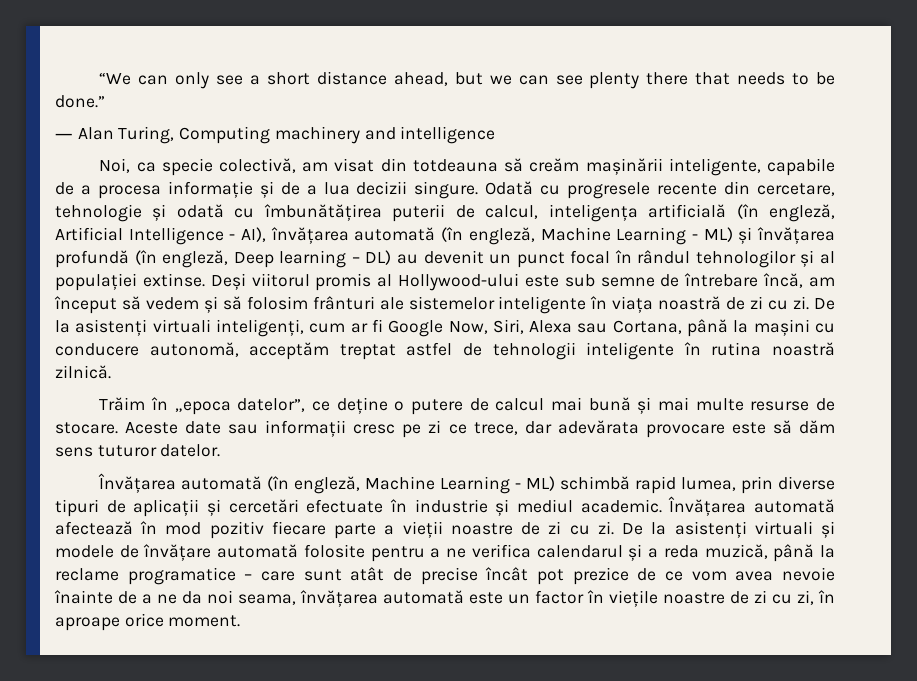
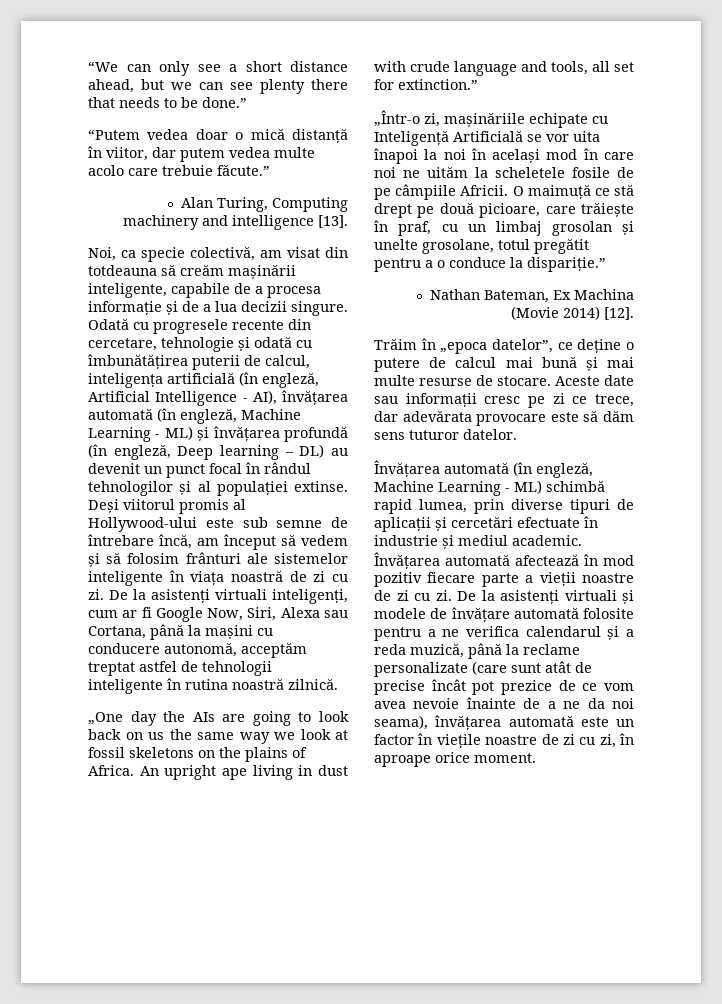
[55,133,73,139] ― -> [88,128,348,143] [88,146,315,162] [88,164,270,176] “Putem vedea doar o mică distanță în viitor, dar putem vedea multe acolo care trebuie făcute.” //
(496, 135) none -> [318,215,348,228] [13].
(111, 372) none -> [88,711,349,726] [88,729,348,744] [88,747,307,762] [88,765,348,780] [374,61,634,76] [374,79,478,90] [374,110,608,128] [374,130,600,146] [374,148,634,164] [374,166,634,178] [374,184,634,200] [374,202,634,218] [374,220,634,236] [374,238,589,254] [374,257,606,272] [430,289,634,303] [511,306,634,320] // „One day the AIs are going to look back on us the same way we look at fossil skeletons on the plains of Africa. An upright ape living in dust with crude language and tools, all set for extinction.” // „Într-o zi, mașinăriile echipate cu Inteligență Artificială se vor uita înapoi la noi în același mod în care noi ne uităm la scheletele fosile de pe câmpiile Africii. O maimuță ce stă drept pe două picioare, care trăiește în praf, cu un limbaj grosolan și unelte grosolane, totul pregătit pentru a o conduce la dispariție.” // Nathan Bateman, Ex Machina (Movie 2014) [12].
[127,567,295,585] programatice – care -> [374,661,507,677] personalizate (care
[238,594,296,605] seama, -> [374,715,428,730] seama),

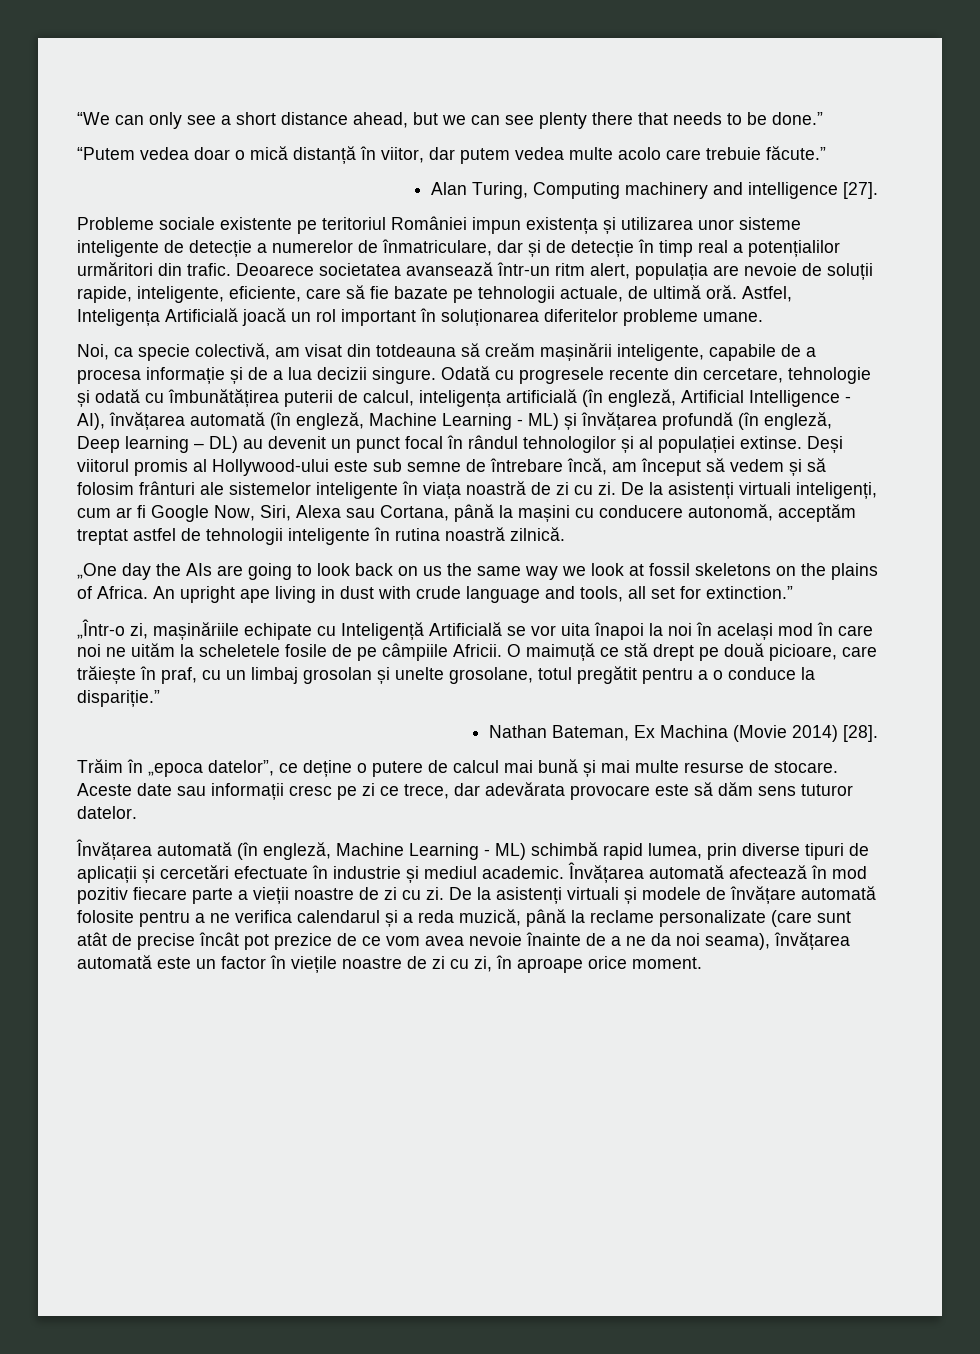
[318,215,348,228] [13]. -> [843,182,878,199] [77,216,801,234] [77,239,840,257] [77,262,873,280] [77,285,792,303] [77,308,763,326] [27]. // Probleme sociale existente pe teritoriul României impun existența și utilizarea unor sisteme inteligente de detecție a numerelor de înmatriculare, dar și de detecție în timp real a potențialilor urmăritori din trafic. Deoarece societatea avansează într-un ritm alert, populația are nevoie de soluții rapide, inteligente, eficiente, care să fie bazate pe tehnologii actuale, de ultimă oră. Astfel, Inteligența Artificială joacă un rol important în soluționarea diferitelor probleme umane.
[604,307,634,320] [12]. -> [843,725,878,742] [28].

